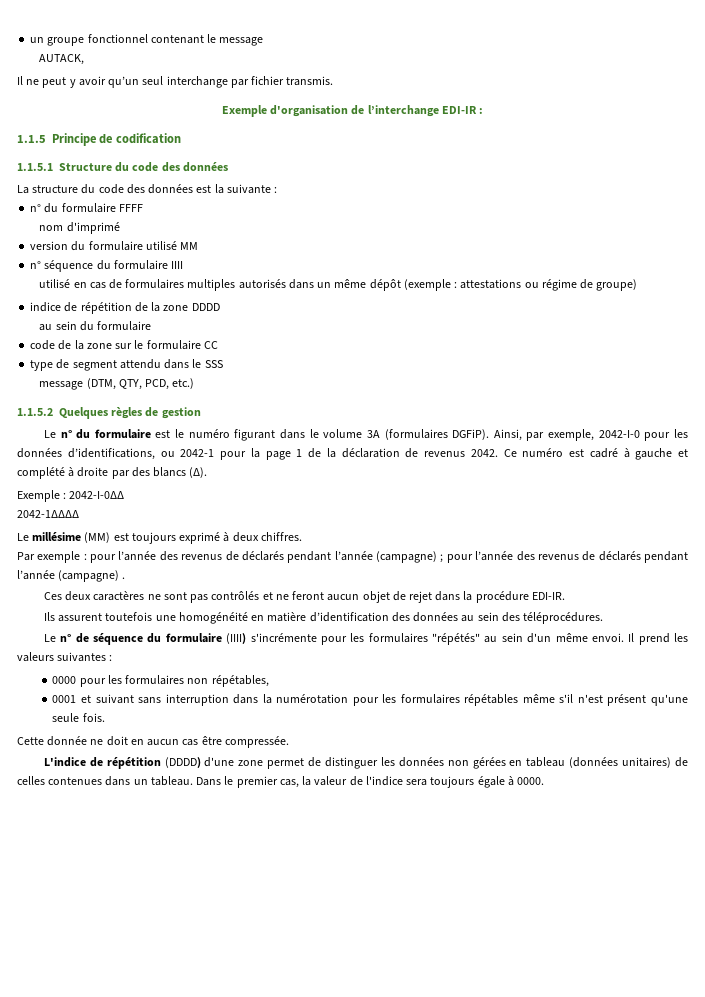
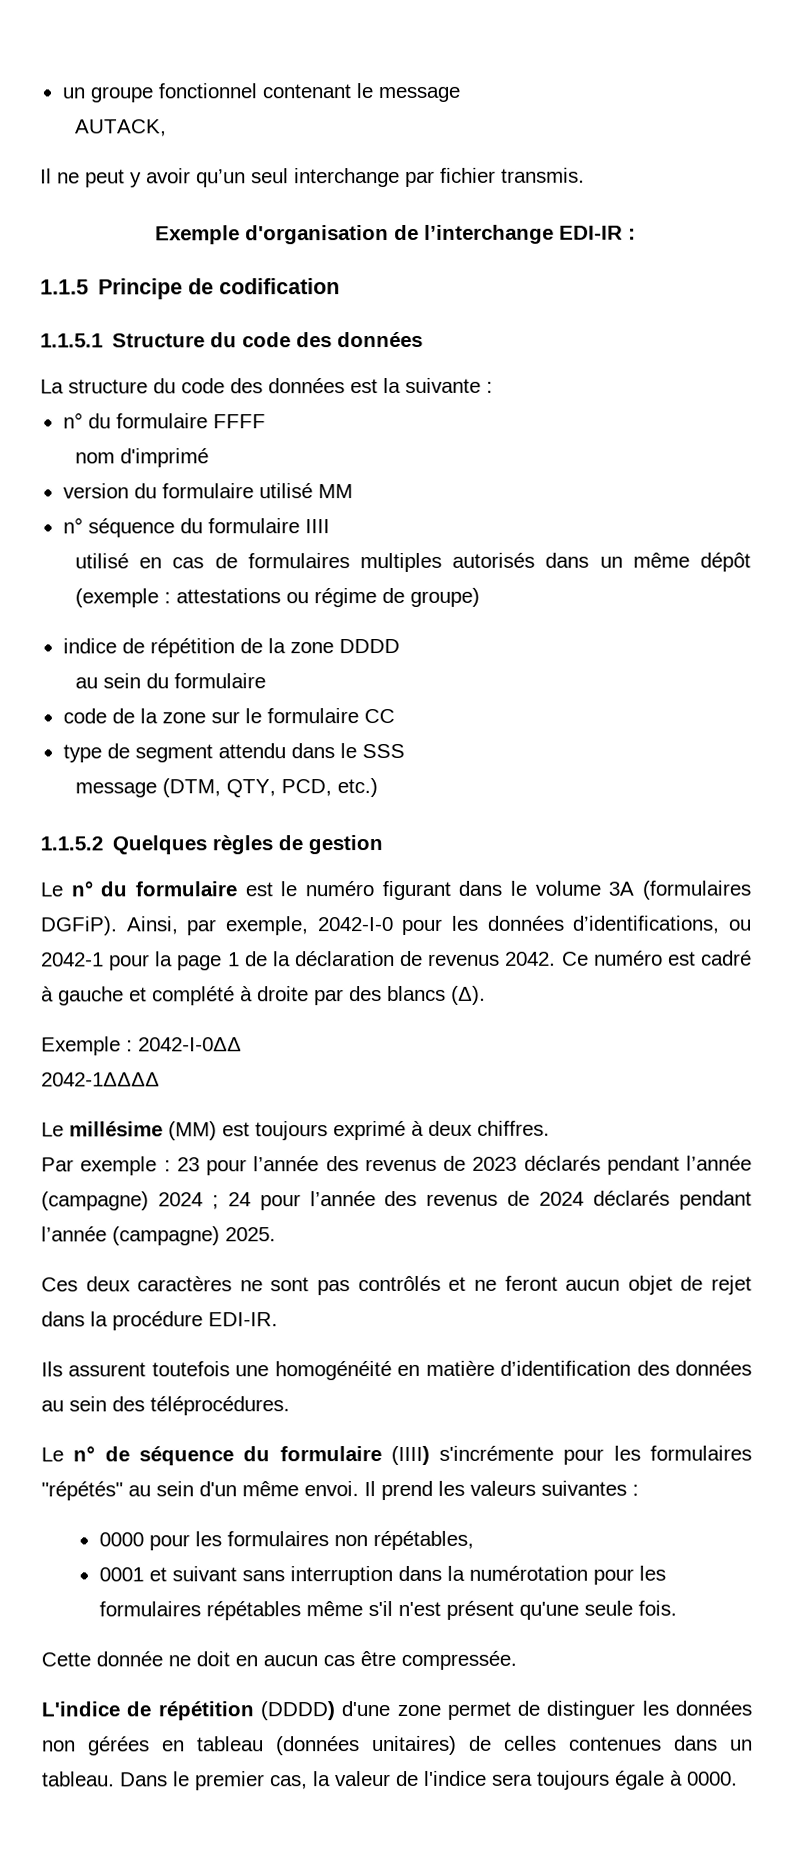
[90,551,688,563] [17,570,126,582] pour l’année des revenus de déclarés pendant l’année (campagne) ; pour l’année des revenus de déclarés pendant l’année (campagne) . -> [176,1155,752,1176] [41,1190,752,1211] [41,1226,276,1246] 23 pour l’année des revenus de 2023 déclarés pendant l’année (campagne) 2024 ; 24 pour l’année des revenus de 2024 déclarés pendant l’année (campagne) 2025.

